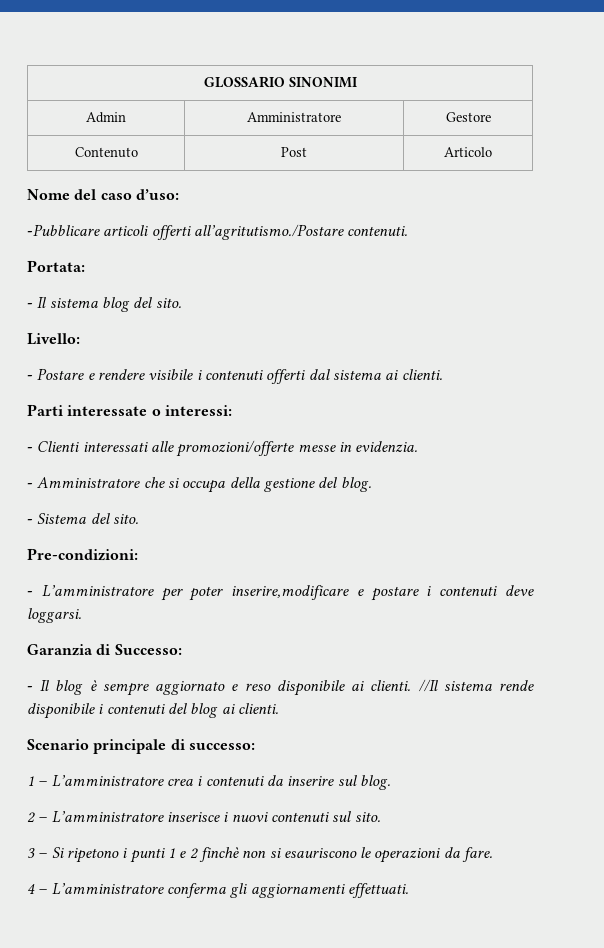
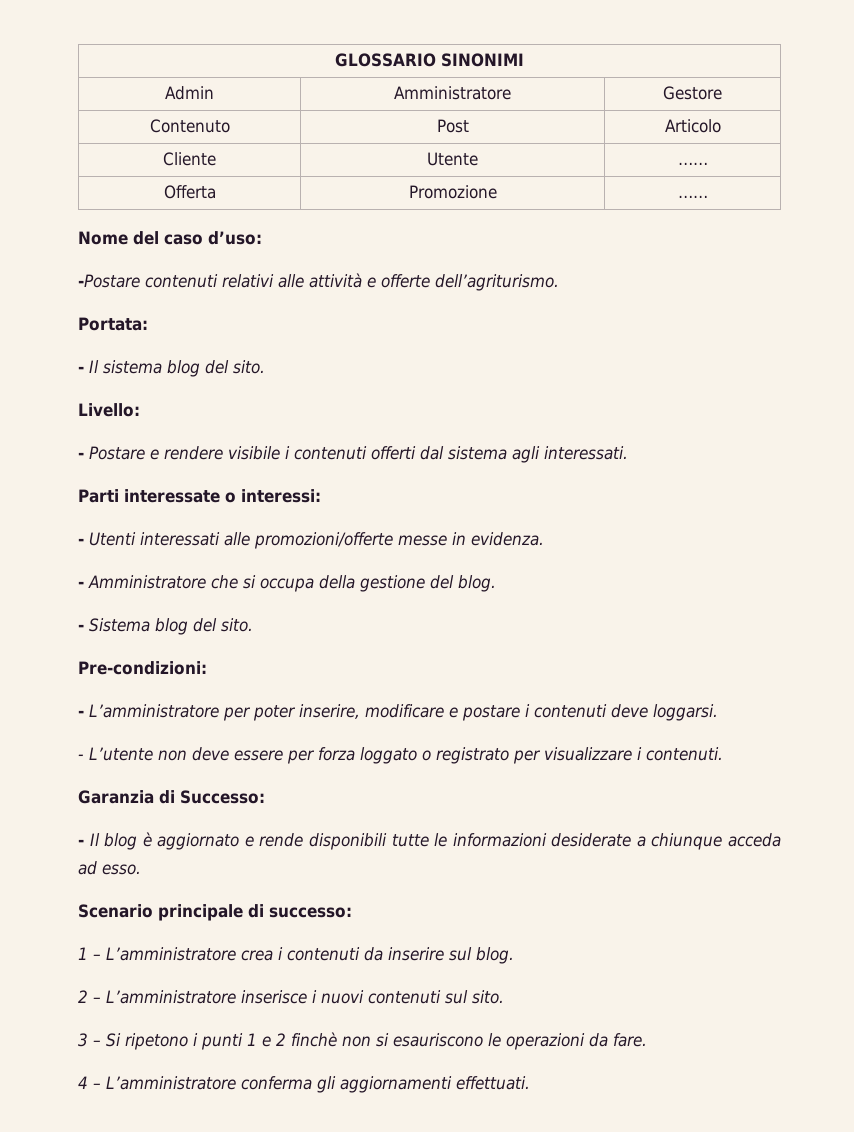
[27,189,179,200] [27,224,409,240] // Nome del caso d’uso: // -Pubblicare articoli offerti all’agritutismo./Postare contenuti. -> [163,152,216,166] [427,152,478,166] [677,162,708,165] [163,185,216,199] [408,185,497,199] [677,195,708,198] [78,231,262,245] [78,273,559,291] // Cliente | Utente | …… // Offerta | Promozione | …… // Nome del caso d’uso: // -Postare contenuti relativi alle attività e offerte dell’agriturismo.
[385,369,443,380] ai clienti. -> [512,446,628,463] agli interessati.
[37,441,80,452] Clienti -> [89,532,136,546] Utenti
[355,441,419,452] evidenzia. -> [471,532,544,546] evidenza.
(87, 518) none -> [155,618,188,635] blog
[231,585,350,600] inserire,modificare -> [298,704,444,719] inserire, modificare
(82, 615) none -> [78,747,723,764] // - L’utente non deve essere per forza loggato o registrato per visualizzare i contenuti.
[102,683,149,696] sempre -> (152, 839) none
[244,679,534,696] [27,703,279,719] reso disponibile ai clienti. //Il sistema rende disponibile i contenuti del blog ai clienti. -> [259,833,781,850] [78,861,141,875] rende disponibili tutte le informazioni desiderate a chiunque acceda ad esso.

